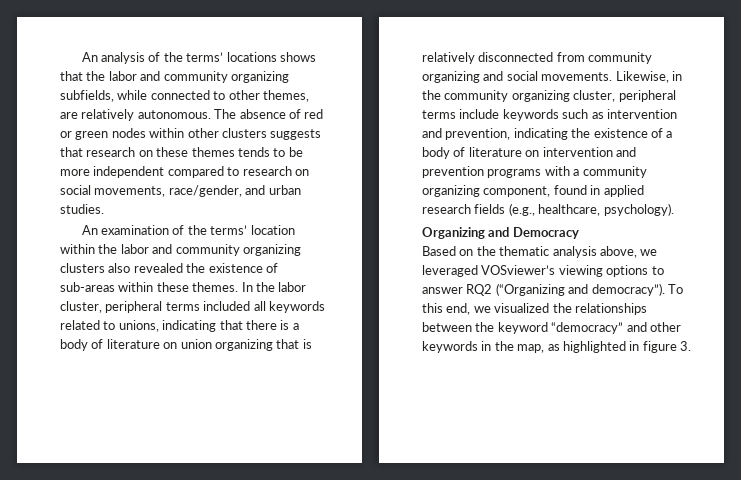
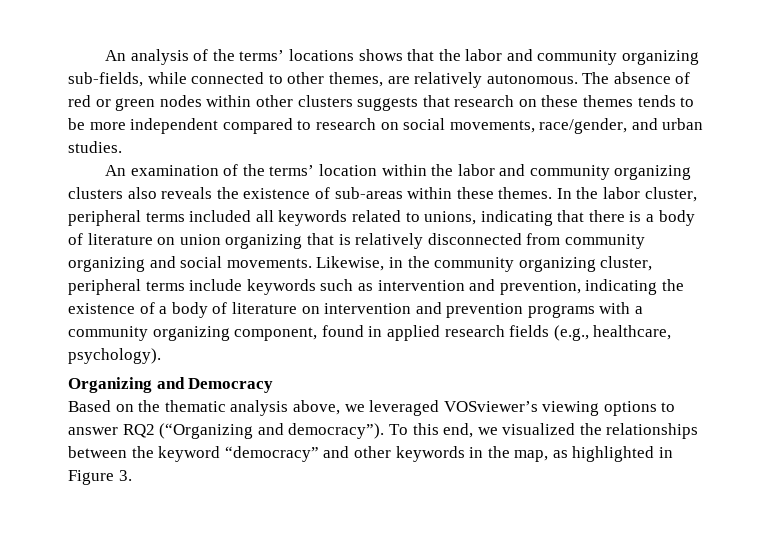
[60,90,114,102] subfields, -> [68,72,143,87] sub-fields,
[133,263,183,273] revealed -> [161,187,213,199] reveals
[642,341,677,353] figure -> [68,470,114,485] Figure

